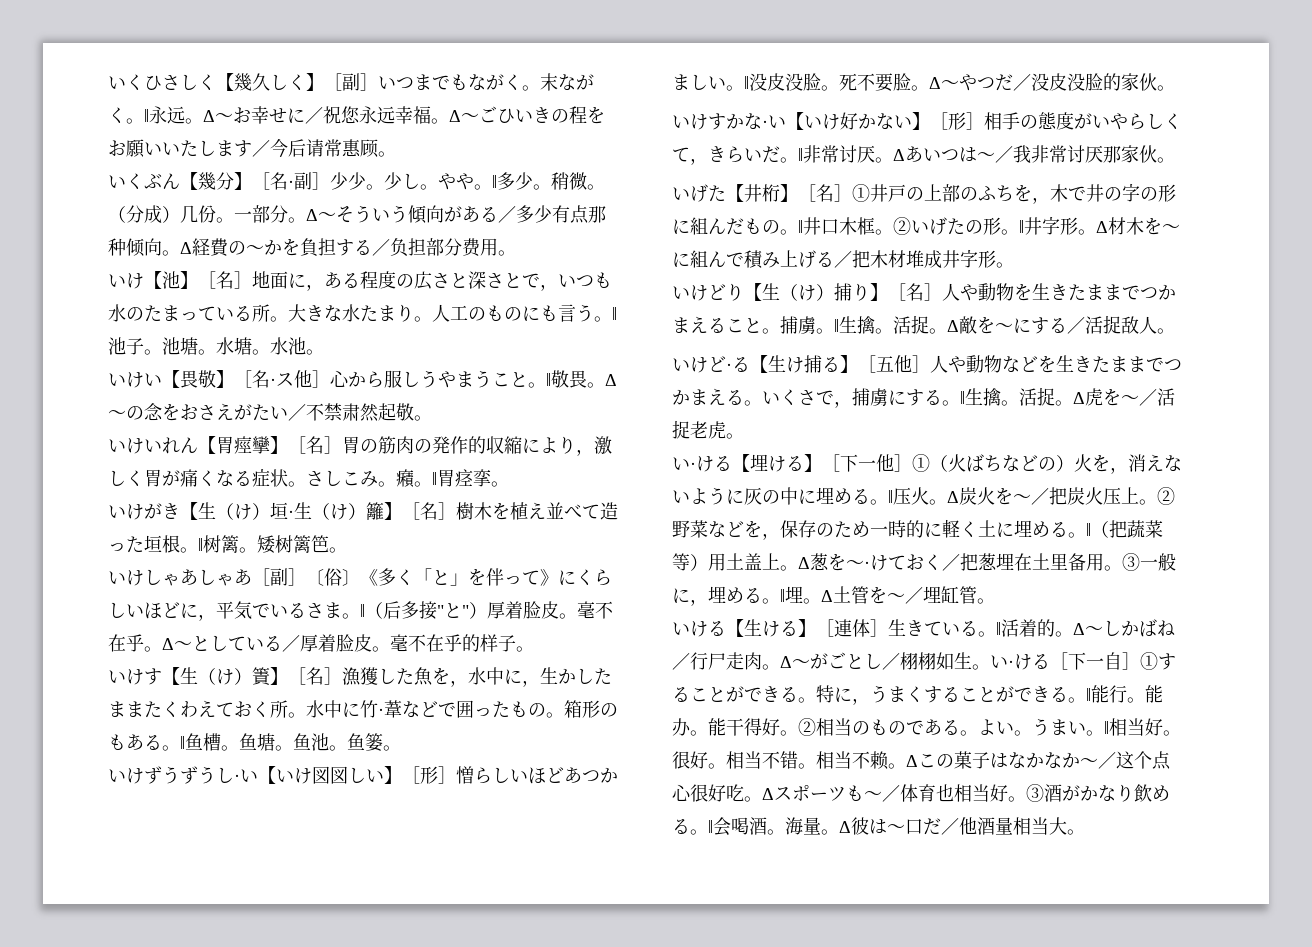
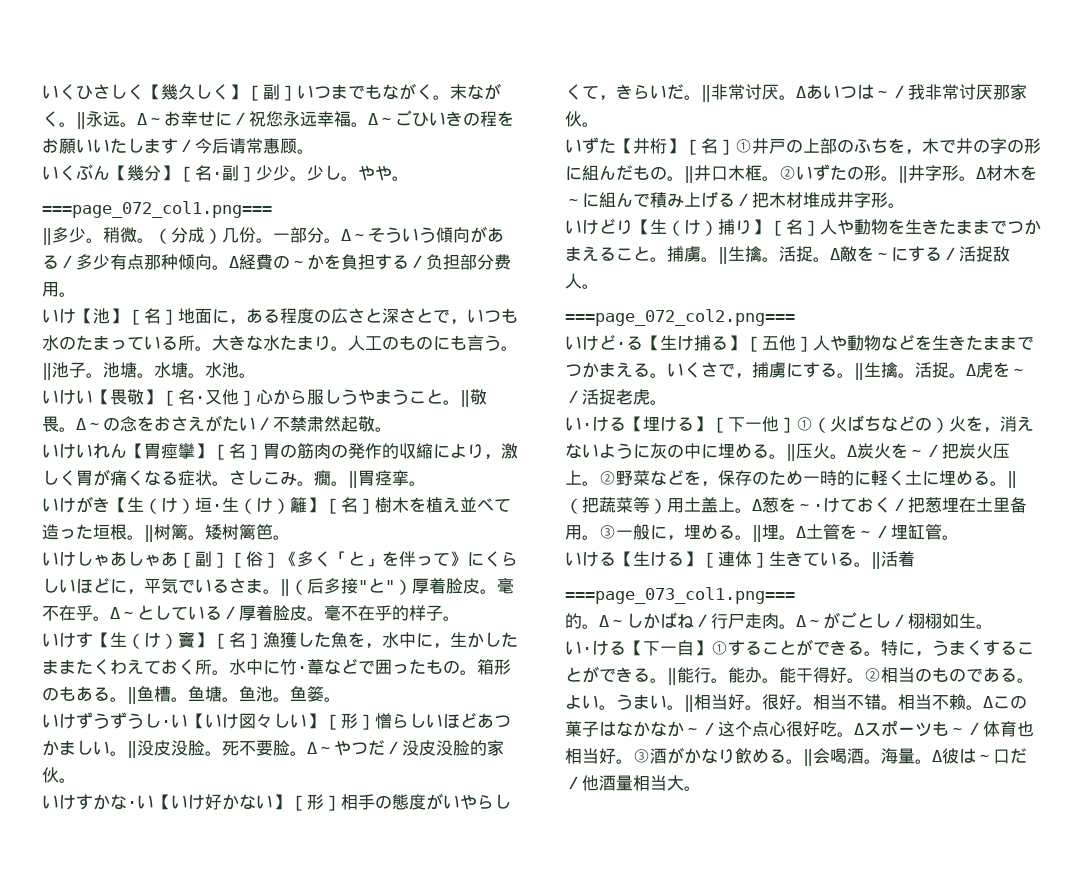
(492, 187) none -> [42,201,272,218] // ===page_072_col1.png=== //
[276,373,294,386] ス -> [205,390,222,405] 又
[396,469,414,488] 癪 -> [314,470,331,486] 癇
[306,568,360,586] 〔俗〕 -> [229,551,280,568] ［俗］
[252,667,272,686] 簀 -> [178,631,195,648] 竇
[330,766,348,784] 図 -> [256,713,273,728] 々
[690,184,708,202] げ -> [582,137,599,154] ず
[929,217,947,235] げ -> [813,164,830,181] ず
(1175, 331) none -> [565,309,795,326] // ===page_072_col2.png===
(1037, 628) none -> [565,587,795,604] // ===page_073_col1.png=== //
[990,652,1140,670] い·ける［下一自］ -> [565,640,711,656] // い·ける【下一自】

